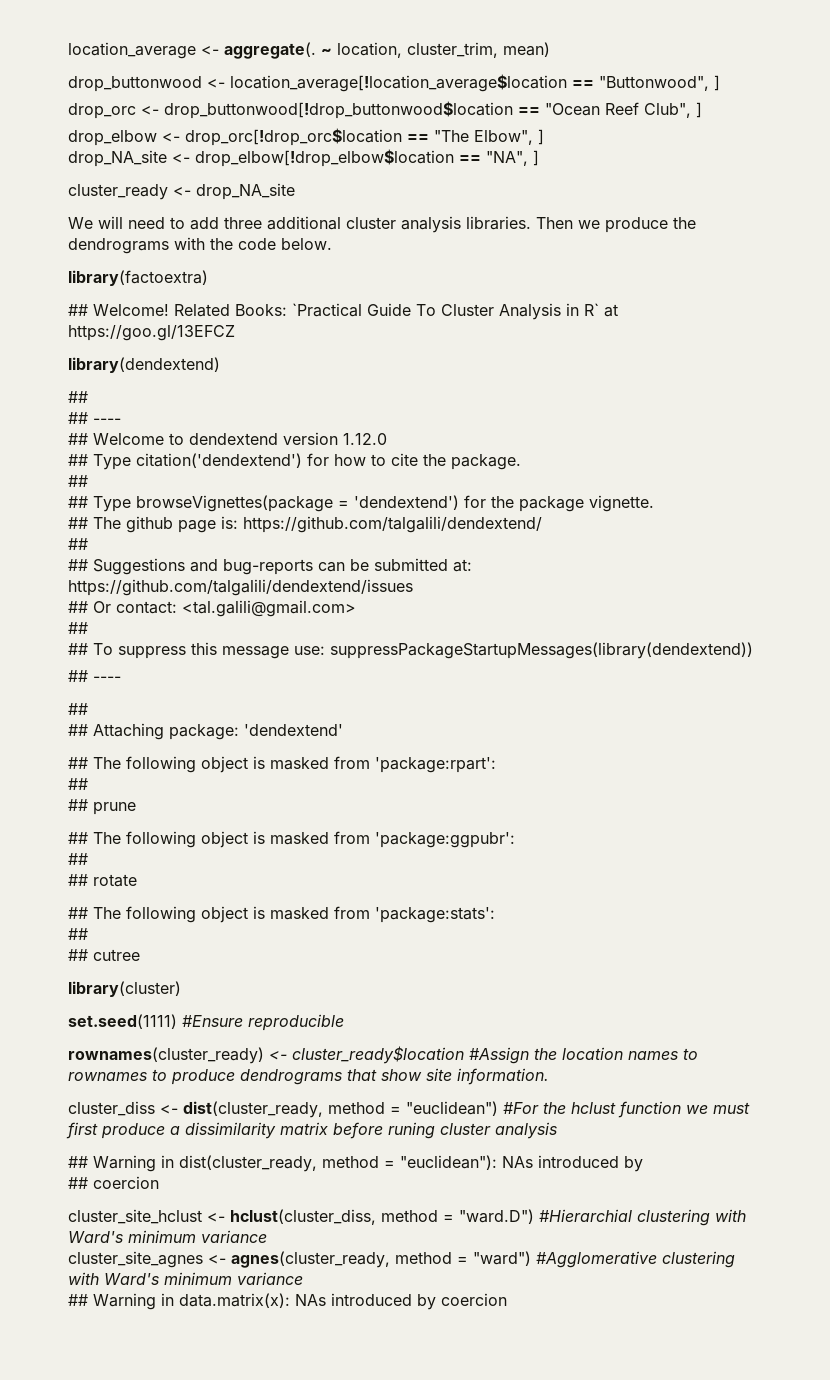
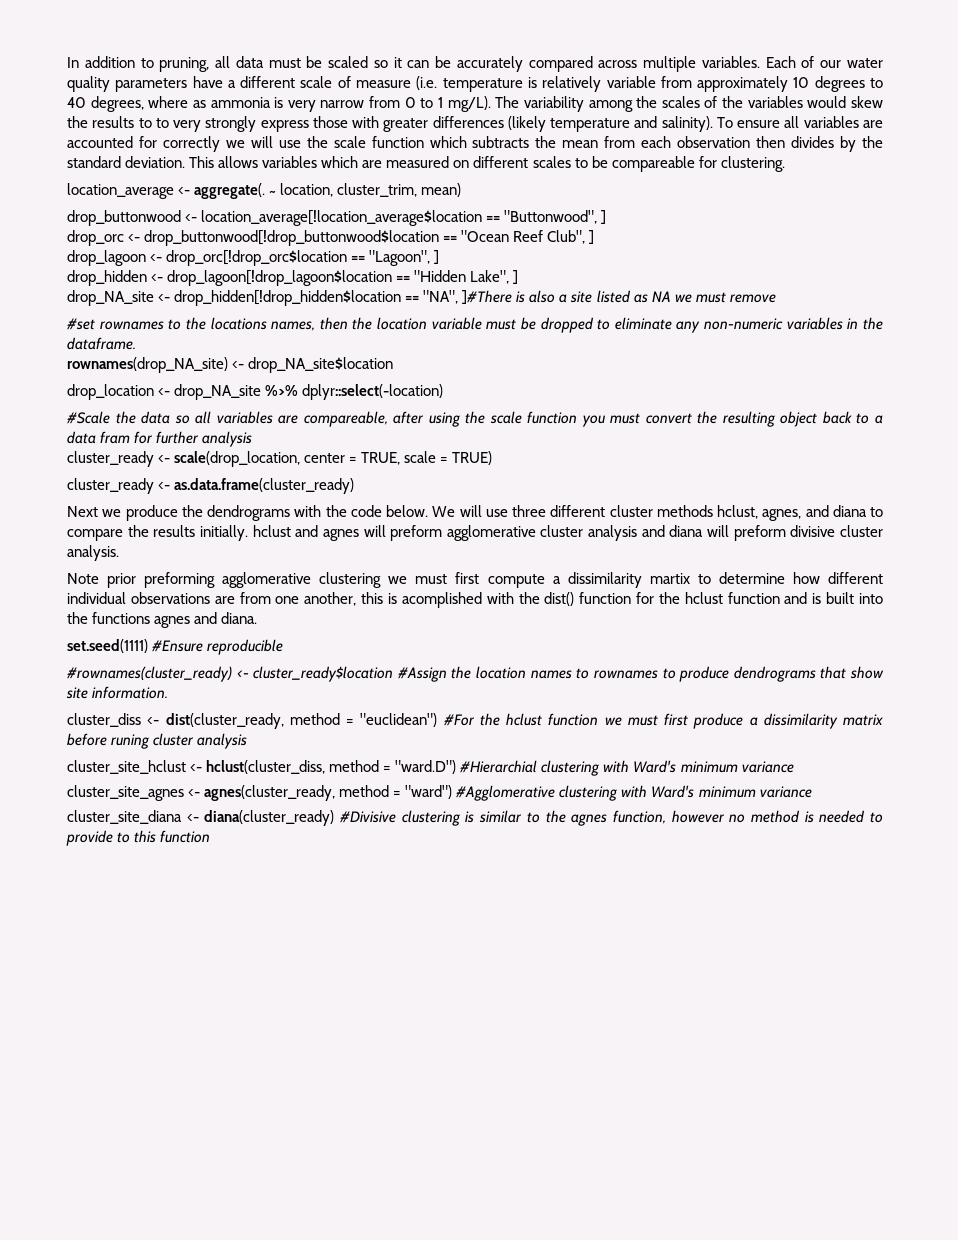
(68, 50) none -> [67,56,884,72] [67,76,883,92] [67,96,883,112] [67,116,884,132] [67,136,883,152] [67,156,785,172] In addition to pruning, all data must be scaled so it can be accurately compared across multiple variables. Each of our water quality parameters have a different scale of measure (i.e. temperature is relatively variable from approximately 10 degrees to 40 degrees, where as ammonia is very narrow from 0 to 1 mg/L). The variability among the scales of the variables would skew the results to to very strongly express those with greater differences (likely temperature and salinity). To ensure all variables are accounted for correctly we will use the scale function which subtracts the mean from each observation then divides by the standard deviation. This allows variables which are measured on different scales to be compareable for clustering. //
[68,130,157,146] drop_elbow -> [67,250,146,266] drop_lagoon
[434,130,533,145] "The Elbow", -> [369,250,440,266] [67,270,510,286] "Lagoon", ] // drop_hidden <- drop_lagoon[!drop_lagoon$location == "Hidden Lake",
[195,149,454,167] drop_elbow[!drop_elbow$location -> [174,290,402,306] drop_hidden[!drop_hidden$location
[533,150,539,166] [68,183,295,200] [68,216,573,233] ] // cluster_ready <- drop_NA_site // We will need to add three additional cluster analysis libraries. Then -> [462,290,776,304] [67,317,884,333] [67,337,136,350] [67,357,394,373] [67,384,444,400] [67,411,883,427] [67,431,253,447] [67,451,493,467] [67,478,355,494] [67,506,98,517] ]#There is also a site listed as NA we must remove // #set rownames to the locations names, then the location variable must be dropped to eliminate any non-numeric variables in the dataframe. // rownames(drop_NA_site) <- drop_NA_site$location // drop_location <- drop_NA_site %>% dplyr::select(-location) // #Scale the data so all variables are compareable, after using the scale function you must convert the resulting object back to a data fram for further analysis // cluster_ready <- scale(drop_location, center = TRUE, scale = TRUE) // cluster_ready <- as.data.frame(cluster_ready) // Next
[68,270,208,286] [68,303,618,320] [68,325,235,341] [68,357,220,373] [68,391,88,403] [68,412,121,424] [68,432,387,445] [68,453,521,470] [68,475,88,487] [68,495,654,512] [68,516,542,533] [68,538,88,550] [68,558,472,575] [68,579,413,596] [68,600,356,617] [68,622,88,634] [68,642,753,659] [68,670,121,682] [68,703,88,715] [68,723,343,740] [68,756,496,773] [68,778,88,790] [68,799,136,815] [68,831,515,848] [68,853,88,865] [68,874,137,887] [68,906,495,923] [68,928,88,940] [68,949,140,961] [68,981,181,997] // library(factoextra) // ## Welcome! Related Books: `Practical Guide To Cluster Analysis in R` at https://goo.gl/13EFCZ // library(dendextend) // ## // ## ---- // ## Welcome to dendextend version 1.12.0 // ## Type citation('dendextend') for how to cite the package. // ## // ## Type browseVignettes(package = 'dendextend') for the package vignette. // ## The github page is: https://github.com/talgalili/dendextend/ // ## // ## Suggestions and bug-reports can be submitted at: https://github.com/talgalili/dendextend/issues // ## Or contact: <tal.galili@gmail.com> // ## // ## To suppress this message use: suppressPackageStartupMessages(library(dendextend)) // ## ---- // ## // ## Attaching package: 'dendextend' // ## The following object is masked from 'package:rpart': // ## // ## prune // ## The following object is masked from 'package:ggpubr': // ## // ## rotate // ## The following object is masked from 'package:stats': // ## // ## cutree // library(cluster) -> [432,505,883,521] [67,525,883,541] [67,545,119,561] [67,572,884,588] [67,592,884,608] [67,612,258,628] We will use three different cluster methods hclust, agnes, and diana to compare the results initially. hclust and agnes will preform agglomerative cluster analysis and diana will preform divisive cluster analysis. // Note prior preforming agglomerative clustering we must first compute a dissimilarity martix to determine how different individual observations are from one another, this is acomplished with the dist() function for the hclust function and is built into the functions agnes and diana.
[68,1047,264,1064] rownames(cluster_ready) -> [67,666,232,682] #rownames(cluster_ready)
[68,1155,643,1172] [68,1176,159,1189] // ## Warning in dist(cluster_ready, method = "euclidean"): NAs introduced by // ## coercion -> (248, 741) none
[68,1293,507,1310] ## Warning in data.matrix(x): NAs introduced by coercion -> [67,810,883,826] [66,830,211,846] cluster_site_diana <- diana(cluster_ready) #Divisive clustering is similar to the agnes function, however no method is needed to provide to this function

